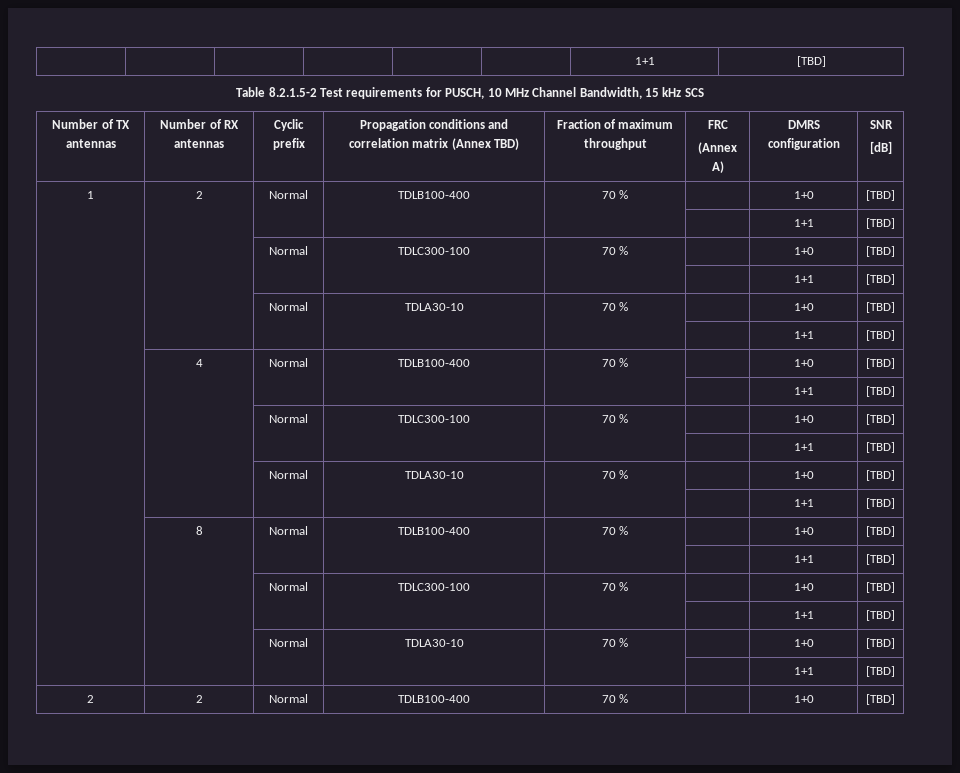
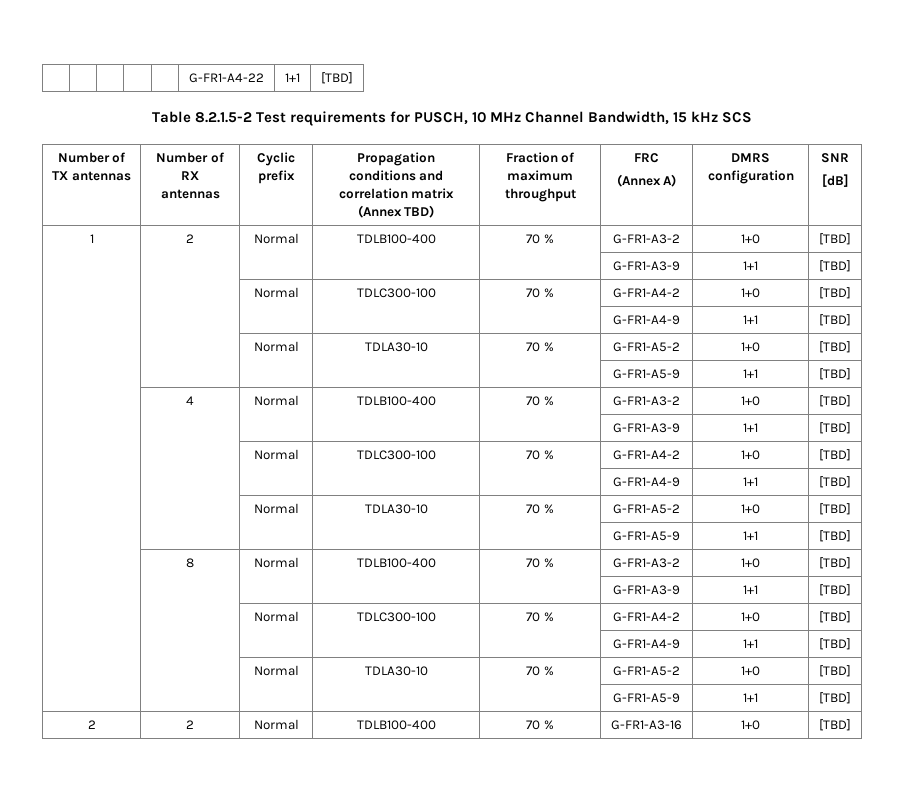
(634, 61) | | | | | -> [189,73,264,83] | | | | | G-FR1-A4-22
[793,191,814,199] [866,190,895,201] [793,219,814,227] [866,218,895,229] [269,246,308,255] [398,247,470,255] [601,246,629,255] [793,247,814,255] [866,246,895,257] [793,275,814,283] [866,274,895,285] [269,302,308,311] [404,303,464,311] [601,302,629,311] [793,303,814,311] [866,302,895,313] | 1+0 | [TBD] // | | | | | | 1+1 | [TBD] // | | Normal | TDLC300-100 | 70 % | | 1+0 | [TBD] // | | | | | | 1+1 | [TBD] // | | Normal | TDLA30-10 | 70 % | | 1+0 | [TBD] // | | | | | -> [613,234,680,244] [741,234,760,244] [819,233,851,245] [613,261,680,271] [743,261,758,270] [819,260,851,272] [253,287,299,298] [356,288,436,298] [526,288,554,298] [613,288,680,298] [741,288,760,298] [819,287,851,299] [613,315,680,325] [743,315,758,324] [819,314,851,326] [253,341,299,352] [364,342,428,352] [526,342,554,352] [613,342,680,352] [741,342,760,352] [819,341,851,353] [613,369,680,379] G-FR1-A3-2 | 1+0 | [TBD] // | | | | | G-FR1-A3-9 | 1+1 | [TBD] // | | Normal | TDLC300-100 | 70 % | G-FR1-A4-2 | 1+0 | [TBD] // | | | | | G-FR1-A4-9 | 1+1 | [TBD] // | | Normal | TDLA30-10 | 70 % | G-FR1-A5-2 | 1+0 | [TBD] // | | | | | G-FR1-A5-9
[793,359,814,367] [866,358,895,369] [793,387,814,395] [866,386,895,397] [269,414,308,423] [398,415,470,423] [601,414,629,423] [793,415,814,423] [866,414,895,425] [793,443,814,451] [866,442,895,453] [269,470,308,479] [404,471,464,479] [601,470,629,479] [793,471,814,479] [866,470,895,481] | 1+0 | [TBD] // | | | | | | 1+1 | [TBD] // | | Normal | TDLC300-100 | 70 % | | 1+0 | [TBD] // | | | | | | 1+1 | [TBD] // | | Normal | TDLA30-10 | 70 % | | 1+0 | [TBD] // | | | | | -> [613,396,680,406] [741,396,760,406] [819,395,851,407] [613,423,680,433] [743,423,758,432] [819,422,851,434] [253,449,299,460] [356,450,436,460] [526,450,554,460] [613,450,680,460] [741,450,760,460] [819,449,851,461] [613,477,680,487] [743,477,758,486] [819,476,851,488] [253,503,299,514] [364,504,428,514] [526,504,554,514] [613,504,680,514] [741,504,760,514] [819,503,851,515] [613,531,680,541] G-FR1-A3-2 | 1+0 | [TBD] // | | | | | G-FR1-A3-9 | 1+1 | [TBD] // | | Normal | TDLC300-100 | 70 % | G-FR1-A4-2 | 1+0 | [TBD] // | | | | | G-FR1-A4-9 | 1+1 | [TBD] // | | Normal | TDLA30-10 | 70 % | G-FR1-A5-2 | 1+0 | [TBD] // | | | | | G-FR1-A5-9
[793,527,814,535] [866,526,895,537] [793,555,814,563] [866,554,895,565] [269,582,308,591] [398,583,470,591] [601,582,629,591] [793,583,814,591] [866,582,895,593] [793,611,814,619] [866,610,895,621] [269,638,308,647] [404,639,464,647] [601,638,629,647] [793,639,814,647] [866,638,895,649] | 1+0 | [TBD] // | | | | | | 1+1 | [TBD] // | | Normal | TDLC300-100 | 70 % | | 1+0 | [TBD] // | | | | | | 1+1 | [TBD] // | | Normal | TDLA30-10 | 70 % | | 1+0 | [TBD] // | | | | | -> [613,558,680,568] [741,558,760,568] [819,557,851,569] [613,585,680,595] [743,585,758,594] [819,584,851,596] [253,611,299,622] [356,612,436,622] [526,612,554,622] [613,612,680,622] [741,612,760,622] [819,611,851,623] [613,639,680,649] [743,639,758,648] [819,638,851,650] [253,665,299,676] [364,666,428,676] [526,666,554,676] [613,666,680,676] [741,666,760,676] [819,665,851,677] [613,693,680,703] G-FR1-A3-2 | 1+0 | [TBD] // | | | | | G-FR1-A3-9 | 1+1 | [TBD] // | | Normal | TDLC300-100 | 70 % | G-FR1-A4-2 | 1+0 | [TBD] // | | | | | G-FR1-A4-9 | 1+1 | [TBD] // | | Normal | TDLA30-10 | 70 % | G-FR1-A5-2 | 1+0 | [TBD] // | | | | | G-FR1-A5-9
(629, 698) none -> [611,720,682,730] G-FR1-A3-16

